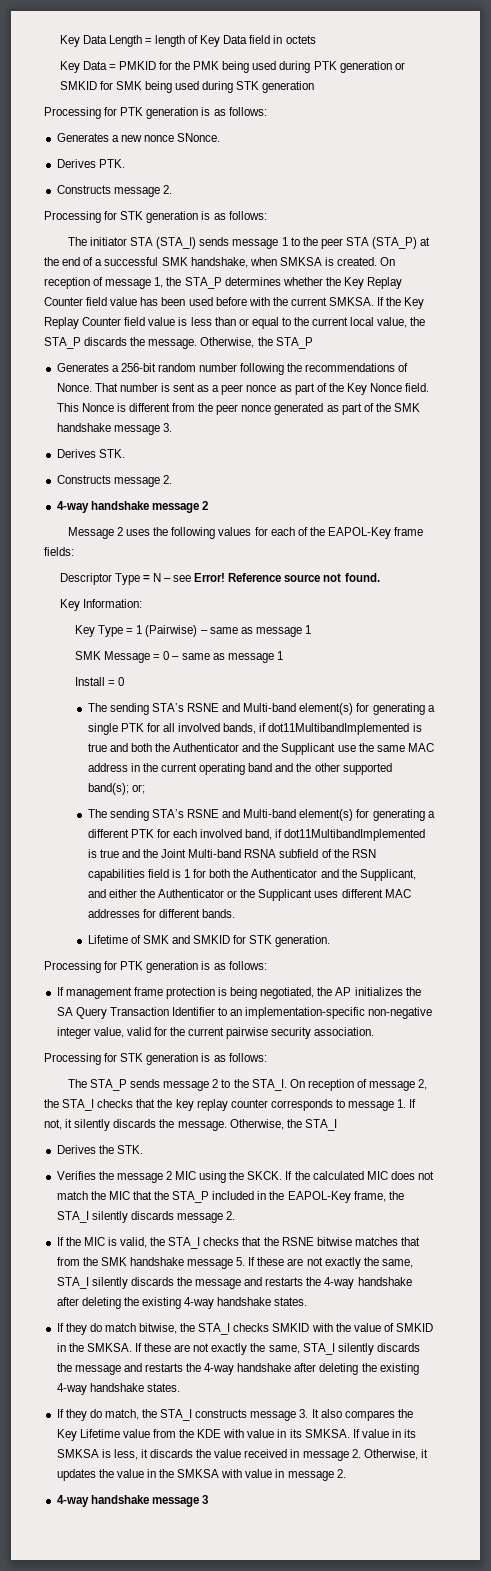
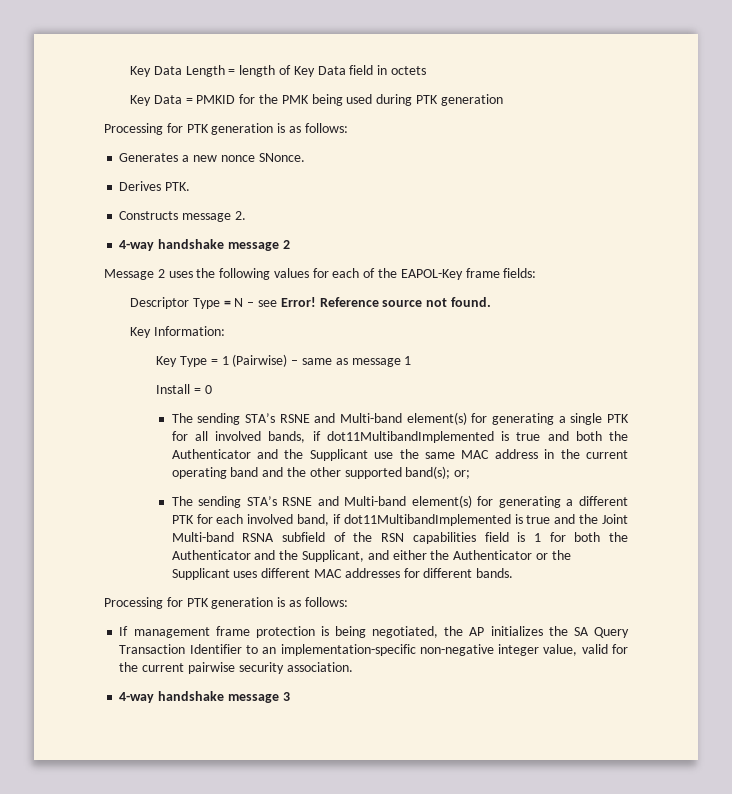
[394,62,405,70] [59,81,315,93] or SMKID for SMK being used during STK generation -> (503, 100) none
[44,211,267,223] [67,237,431,249] [44,257,396,268] [44,277,403,289] [44,297,425,309] [44,317,426,329] [44,337,313,349] [56,363,409,375] [56,383,430,395] [56,403,421,415] [56,423,172,435] [56,449,125,458] [56,475,172,487] // Processing for STK generation is as follows: // The initiator STA (STA_I) sends message 1 to the peer STA (STA_P) at the end of a successful SMK handshake, when SMKSA is created. On reception of message 1, the STA_P determines whether the Key Replay Counter field value has been used before with the current SMKSA. If the Key Replay Counter field value is less than or equal to the current local value, the STA_P discards the message. Otherwise, the STA_P // Generates a 256-bit random number following the recommendations of Nonce. That number is sent as a peer nonce as part of the Key Nonce field. This Nonce is different from the peer nonce generated as part of the SMK handshake message 3. // Derives STK. // Constructs message 2. -> (246, 215) none
[75,651,283,663] // SMK Message = 0 – same as message 1 -> (412, 360) none
[87,935,331,947] // Lifetime of SMK and SMKID for STK generation. -> (514, 573) none
[44,1053,267,1065] [67,1079,428,1091] [44,1099,417,1111] [44,1119,337,1131] [56,1145,143,1154] [56,1171,435,1183] [56,1191,404,1203] [56,1211,236,1223] [56,1237,421,1249] [56,1257,413,1269] [56,1277,412,1289] [56,1297,308,1309] [56,1323,434,1335] [56,1343,420,1355] [56,1363,419,1375] [56,1383,180,1395] [56,1409,413,1421] [56,1429,417,1441] [56,1449,428,1461] [56,1469,346,1481] // Processing for STK generation is as follows: // The STA_P sends message 2 to the STA_I. On reception of message 2, the STA_I checks that the key replay counter corresponds to message 1. If not, it silently discards the message. Otherwise, the STA_I // Derives the STK. // Verifies the message 2 MIC using the SKCK. If the calculated MIC does not match the MIC that the STA_P included in the EAPOL-Key frame, the STA_I silently discards message 2. // If the MIC is valid, the STA_I checks that the RSNE bitwise matches that from the SMK handshake message 5. If these are not exactly the same, STA_I silently discards the message and restarts the 4-way handshake after deleting the existing 4-way handshake states. // If they do match bitwise, the STA_I checks SMKID with the value of SMKID in the SMKSA. If these are not exactly the same, STA_I silently discards the message and restarts the 4-way handshake after deleting the existing 4-way handshake states. // If they do match, the STA_I constructs message 3. It also compares the Key Lifetime value from the KDE with value in its SMKSA. If value in its SMKSA is less, it discards the value received in message 2. Otherwise, it updates the value in the SMKSA with value in message 2. -> (353, 667) none

